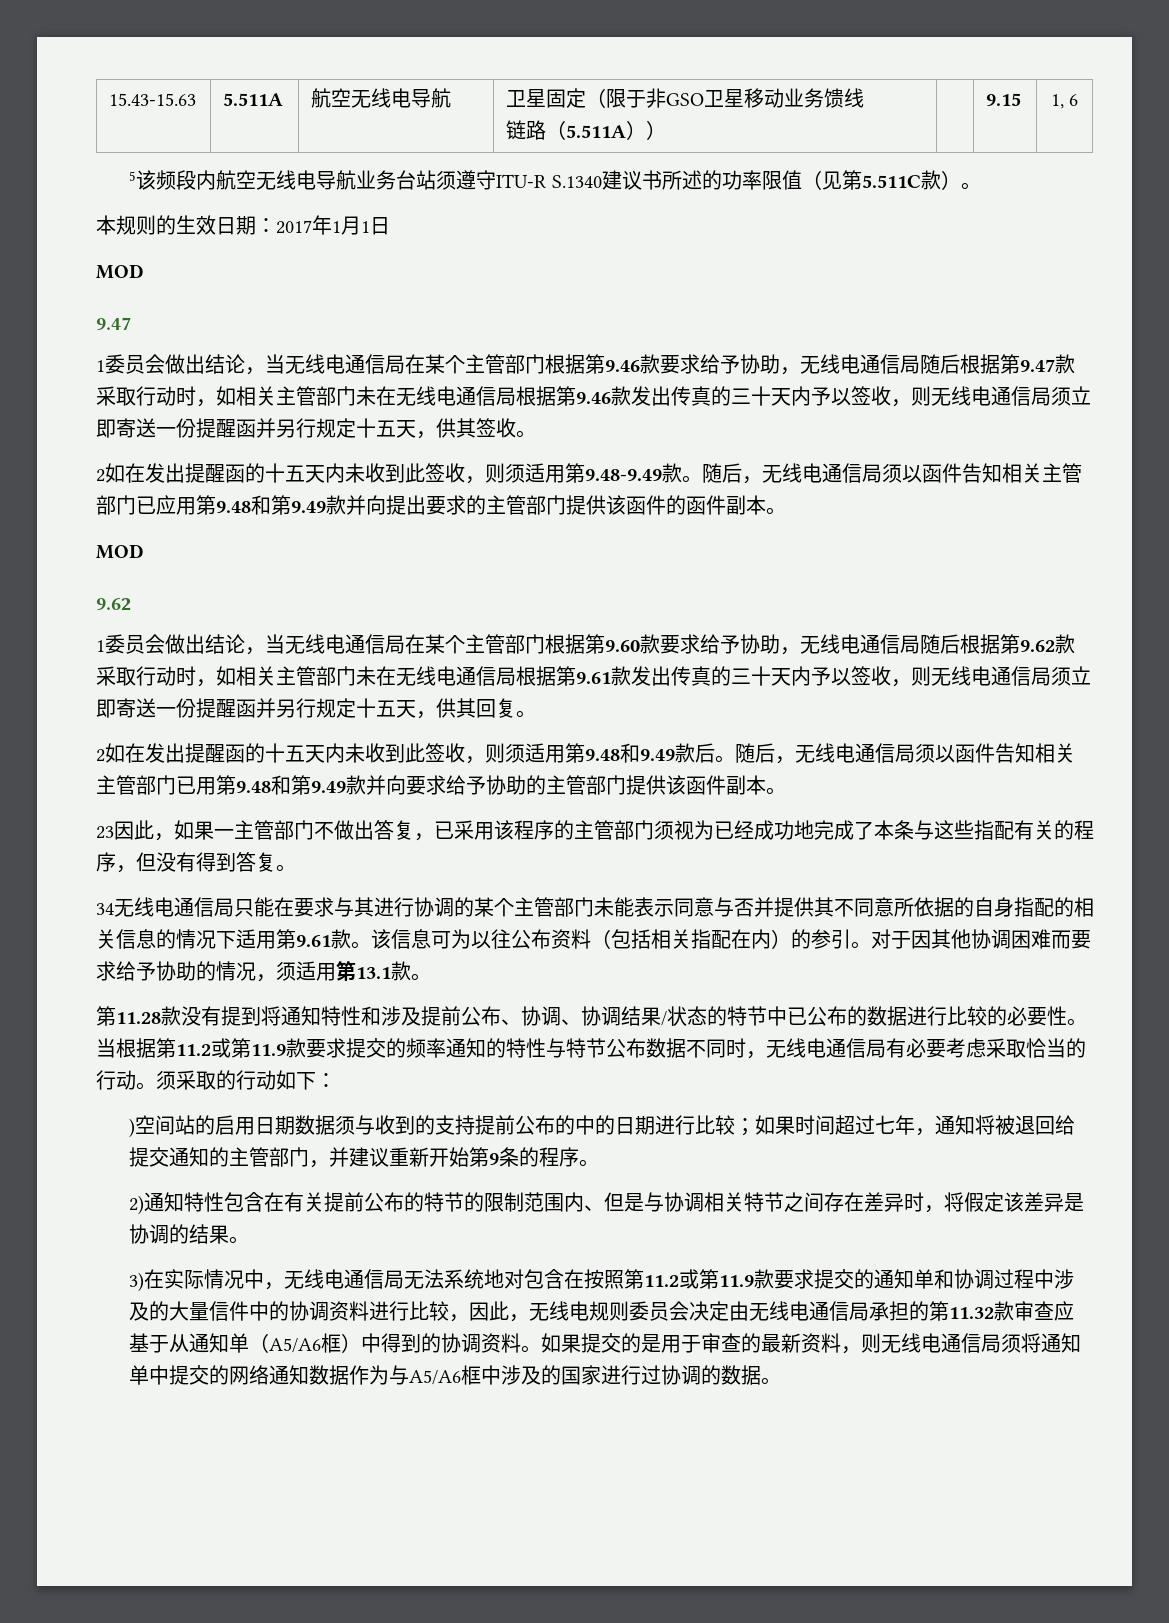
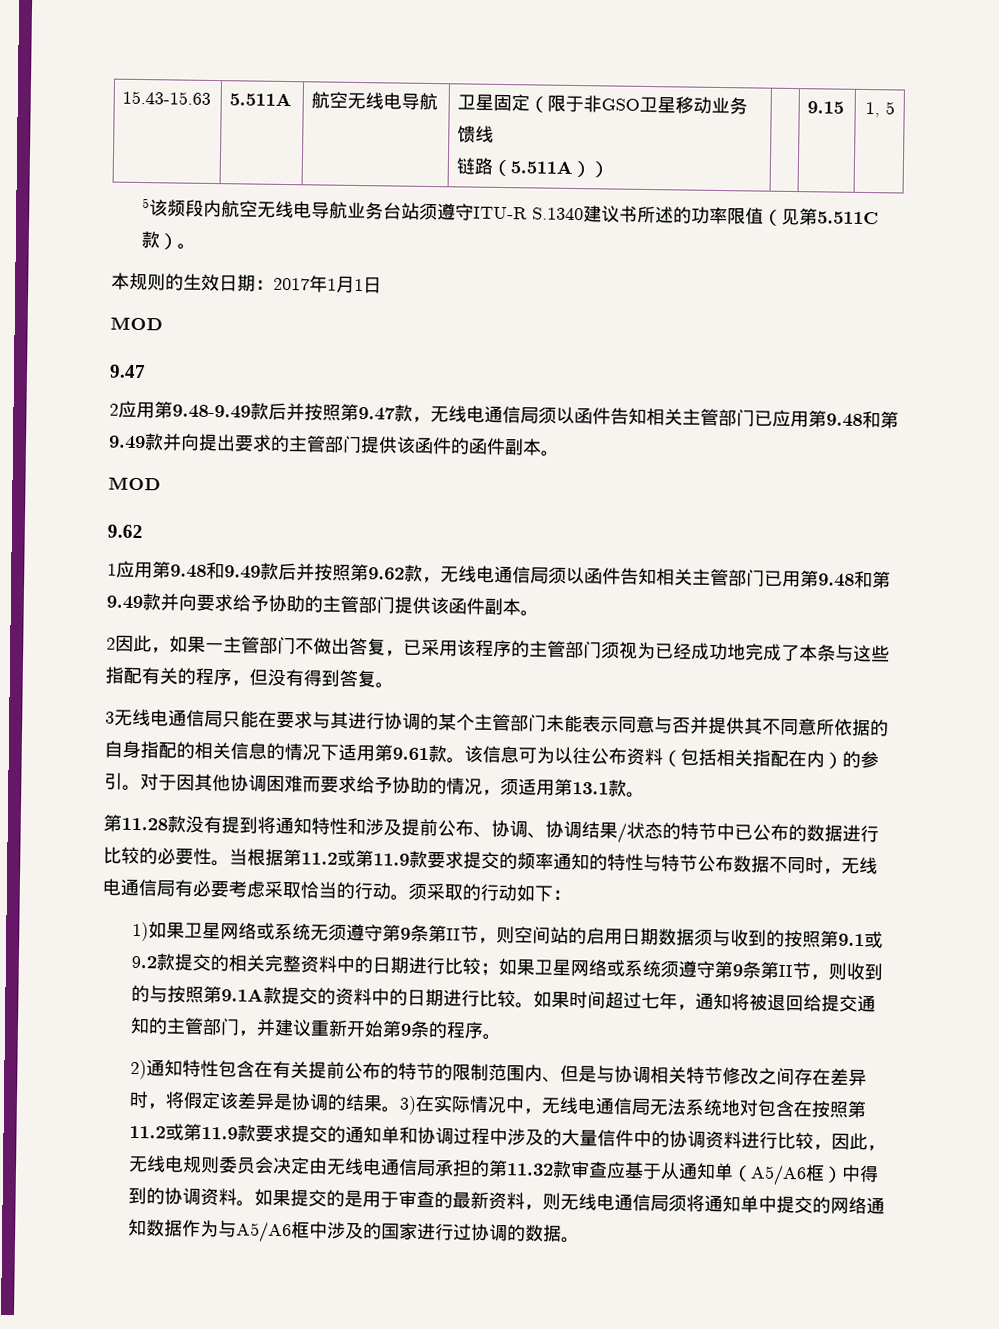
[1069,94,1079,106] 6 -> [884,101,895,115] 5
[96,354,1075,375] [96,386,1091,407] [96,418,536,439] [96,463,742,484] 1委员会做出结论，当无线电通信局在某个主管部门根据第9.46款要求给予协助，无线电通信局随后根据第9.47款采取行动时，如相关主管部门未在无线电通信局根据第9.46款发出传真的三十天内予以签收，则无线电通信局须立即寄送一份提醒函并另行规定十五天，供其签收。 // 2如在发出提醒函的十五天内未收到此签收，则须适用第9.48-9.49款。随后 -> [109,400,413,422] 2应用第9.48-9.49款后并按照第9.47款
[105,634,1075,655] [96,666,1091,687] [96,698,536,719] [96,743,545,764] 委员会做出结论，当无线电通信局在某个主管部门根据第9.60款要求给予协助，无线电通信局随后根据第9.62款采取行动时，如相关主管部门未在无线电通信局根据第9.61款发出传真的三十天内予以签收，则无线电通信局须立即寄送一份提醒函并另行规定十五天，供其回复。 // 2如在发出提醒函的十五天内未收到此签收，则须适 -> [116,560,135,578] 应
[715,743,775,763] 。随后 -> [296,563,423,582] 并按照第9.62款
[96,826,114,839] 23 -> [106,637,116,650] 2
[96,903,114,915] 34 -> [105,711,115,724] 3
[129,1118,136,1138] ) -> [132,921,516,944] 1)如果卫星网络或系统无须遵守第9条第II节，则
[435,1115,576,1135] 支持提前公布的 -> [784,929,884,949] [131,953,338,973] 按照第9.1或9.2款提交的相关完整资料
(796, 1125) none -> [534,958,884,981] [131,984,571,1009] 卫星网络或系统须遵守第9条第II节，则收到的与按照第9.1A款提交的资料中的日期进行比较。如果
(785, 1202) none -> [722,1067,760,1085] 修改
(250, 1240) // -> (401, 1109) none

